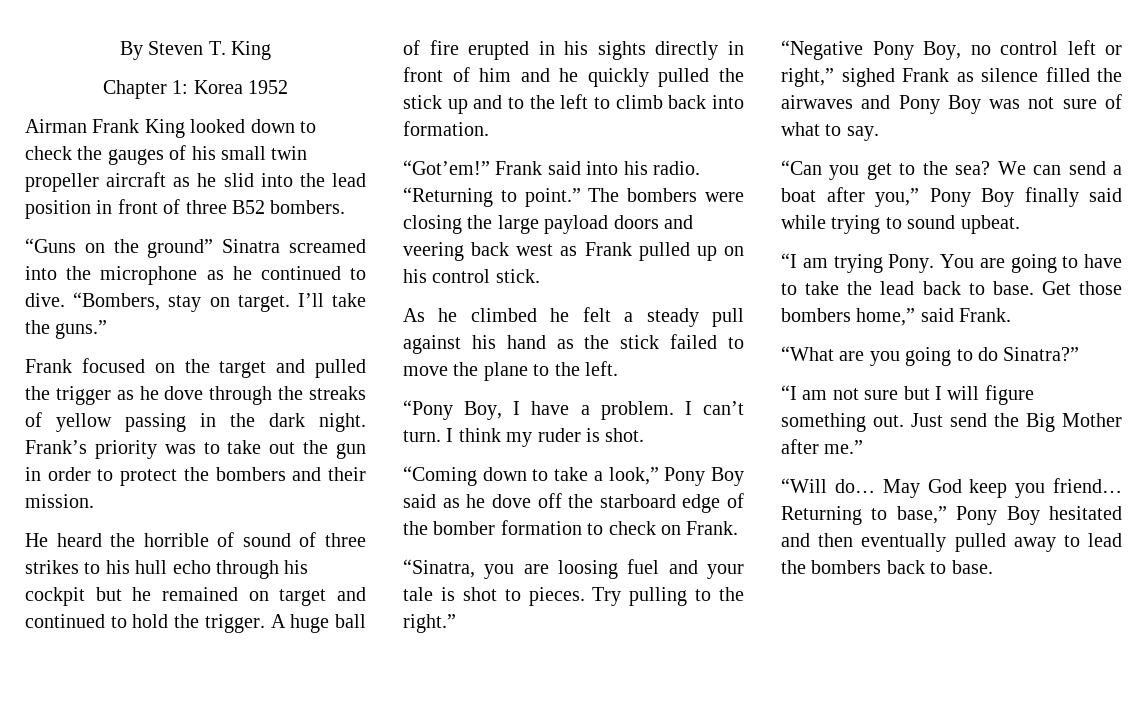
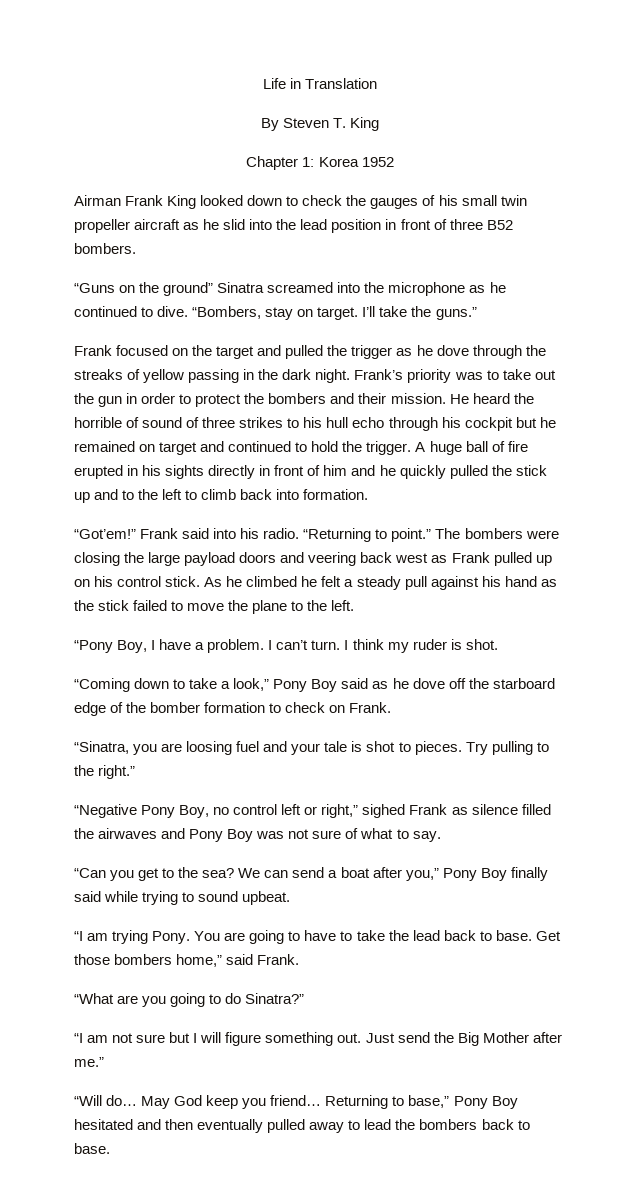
(119, 50) none -> [262,78,378,89] Life in Translation //
(94, 501) // -> (446, 398) none
(540, 276) // -> (201, 581) none

